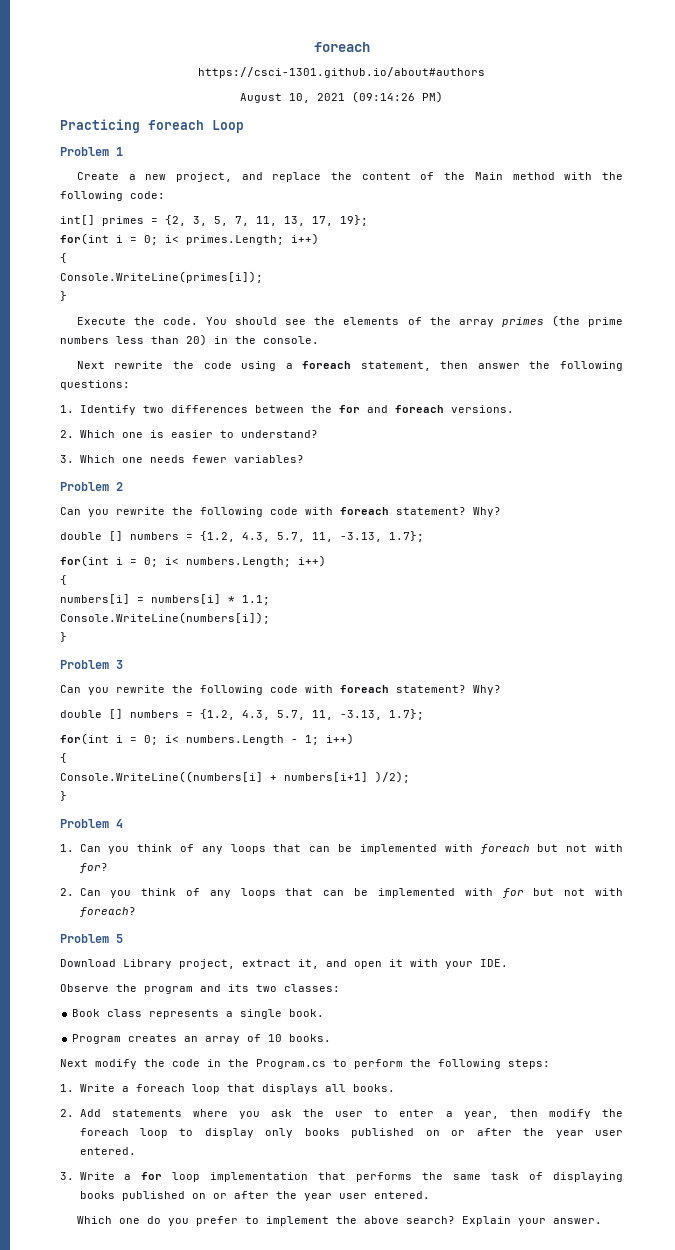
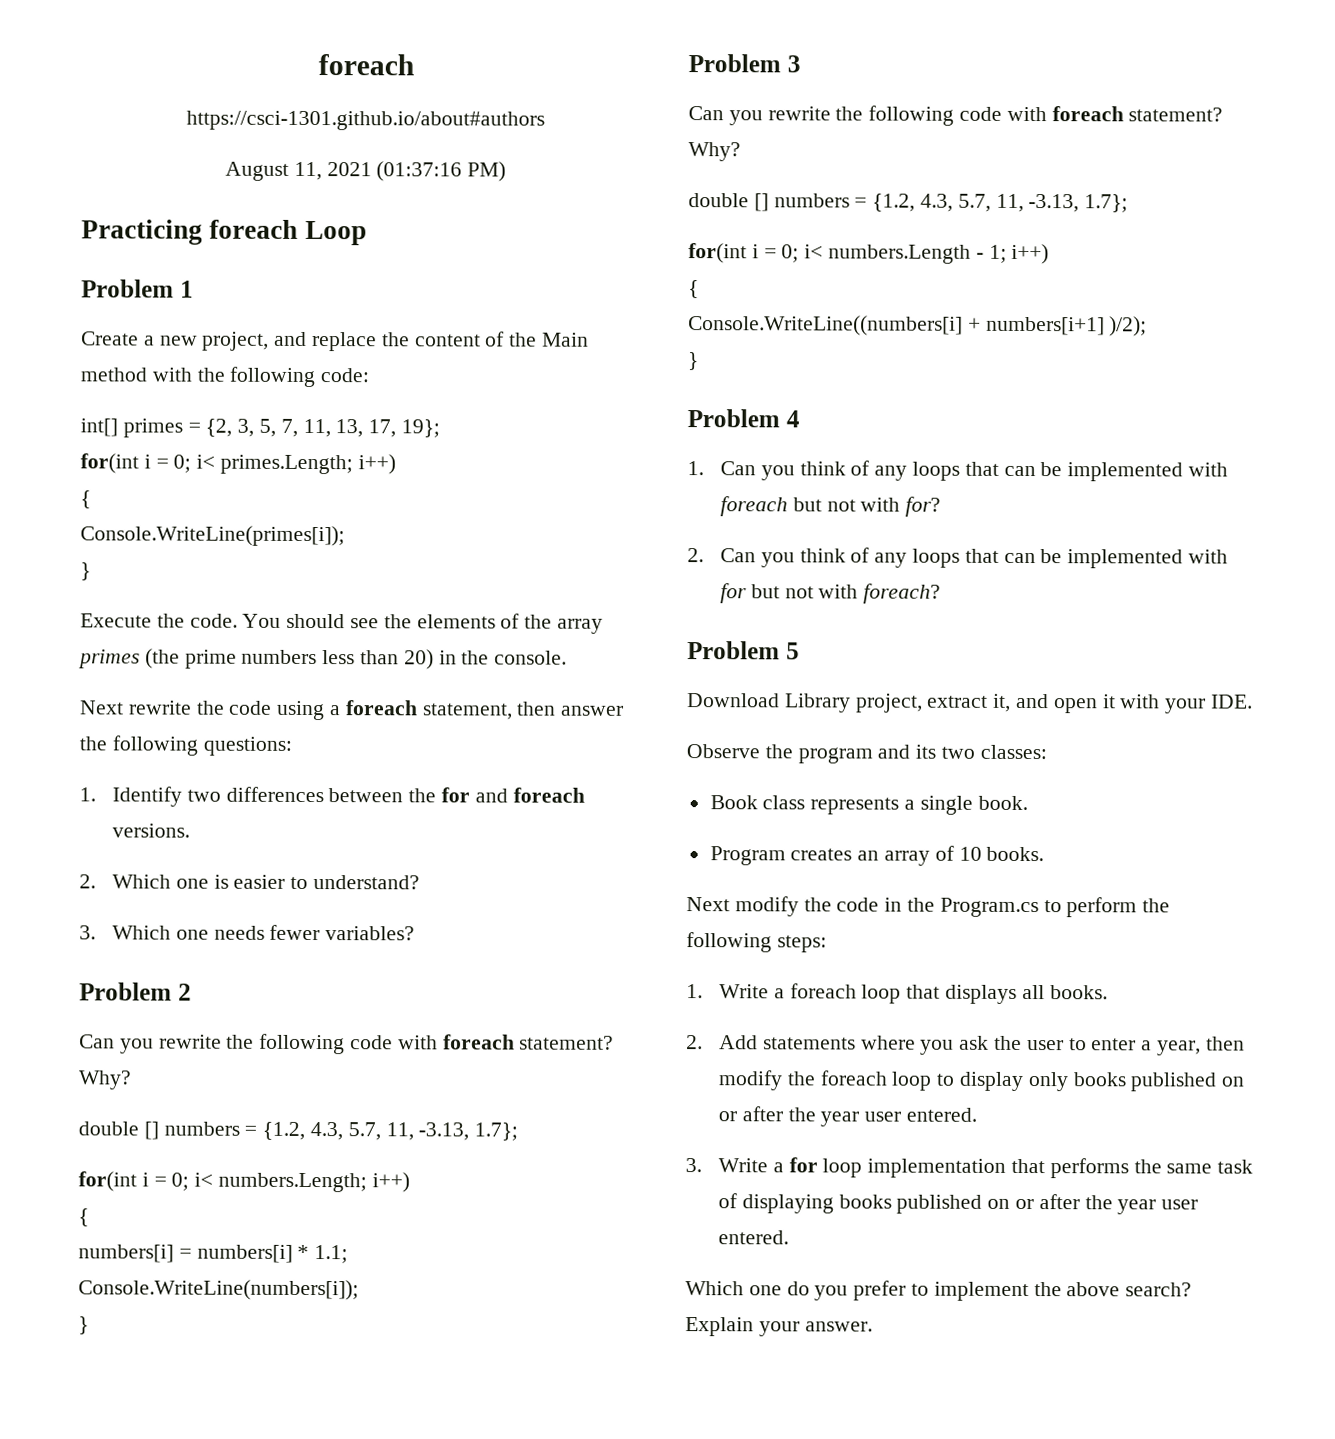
[289,91,415,103] 10, 2021 (09:14:26 -> [293,161,463,182] 11, 2021 (01:37:16

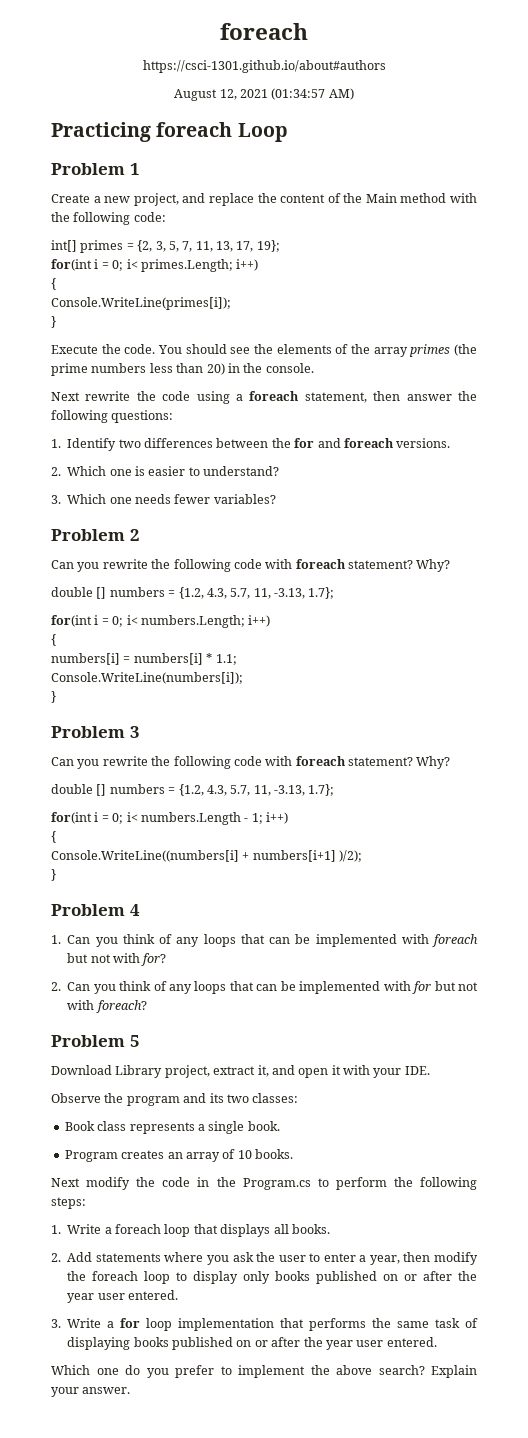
[293,161,507,182] 11, 2021 (01:37:16 PM) -> [219,88,354,100] 12, 2021 (01:34:57 AM)

